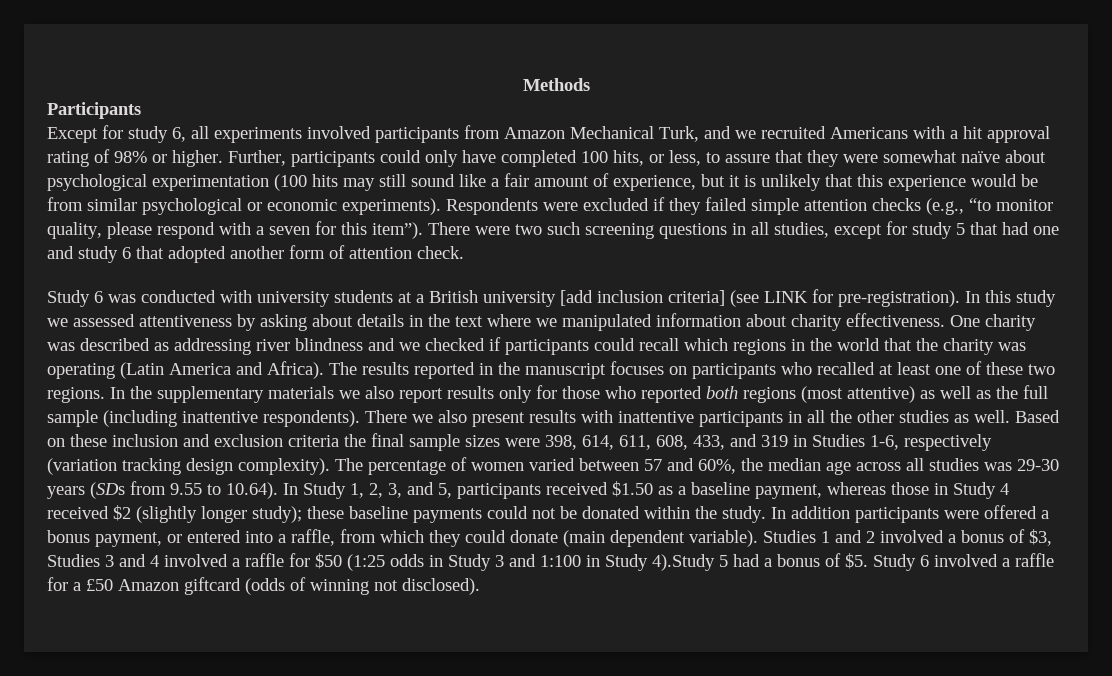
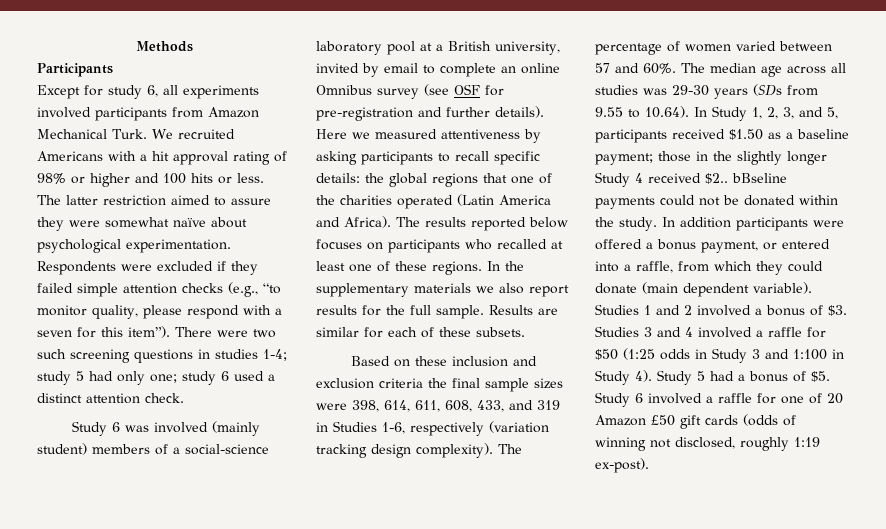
[659,126,756,142] Turk, and we -> [112,129,173,139] Turk. We
[172,150,701,167] higher. Further, participants could only have completed 100 hits, or less, -> [90,173,264,187] [37,195,210,206] higher and 100 hits or less. The latter restriction aimed
[775,150,803,163] that -> (271, 201) none
[152,173,1038,191] [47,197,441,215] experimentation (100 hits may still sound like a fair amount of experience, but it is unlikely that this experience would be from similar psychological or economic experiments). -> [126,239,231,253] experimentation.
[751,221,1059,239] [47,245,345,263] all studies, except for study 5 that had one and study 6 that adopted another form of -> [215,349,287,361] [37,371,275,385] [37,393,82,403] studies 1-4; study 5 had only one; study 6 used a distinct
[141,289,1056,307] [47,313,1036,331] [47,337,1026,355] [47,363,115,379] conducted with university students at a British university [add inclusion criteria] (see LINK for pre-registration). In this study we assessed attentiveness by asking about details in the text where we manipulated information about charity effectiveness. One charity was described as addressing river blindness and we checked if participants could recall which regions in the world that the charity was operating -> [154,421,261,436] [37,443,269,455] [316,41,560,55] [316,63,560,77] [316,84,504,99] [316,106,544,121] [316,129,541,143] [316,151,540,165] [316,173,552,187] [316,195,453,209] involved (mainly student) members of a social-science laboratory pool at a British university, invited by email to complete an online Omnibus survey (see OSF for pre-registration and further details). Here we measured attentiveness by asking participants to recall specific details: the global regions that one of the charities operated
[479,362,606,379] in the manuscript -> [529,217,568,228] below
[1028,364,1055,375] two -> (427, 266) none
[499,385,1048,403] [47,410,1010,427] only for those who reported both regions (most attentive) as well as the full sample (including inattentive respondents). There we also present results with inattentive participants in all the other studies as well. -> [362,305,558,319] [316,327,525,338] for the full sample. Results are similar for each of these subsets. //
[698,458,763,474] 60%, the -> [643,63,705,74] 60%. The
[755,482,1009,499] [47,505,408,523] payment, whereas those in Study 4 received $2 (slightly longer study); these baseline -> [595,151,827,165] [595,172,787,187] payment; those in the slightly longer Study 4 received $2.. bBseline
[1029,529,1052,546] $3, -> [828,305,847,316] $3.
[652,554,715,571] 4).Study -> [635,370,692,385] 4). Study
[73,577,480,595] a £50 Amazon giftcard (odds of winning not disclosed). -> [781,393,843,404] [595,414,796,429] [595,437,820,451] [595,458,649,473] one of 20 Amazon £50 gift cards (odds of winning not disclosed, roughly 1:19 ex-post).

